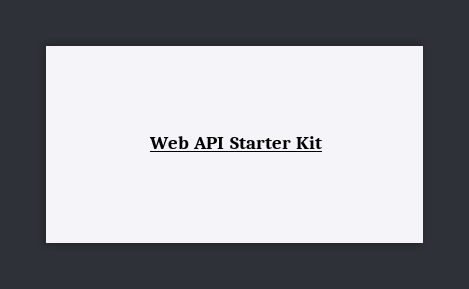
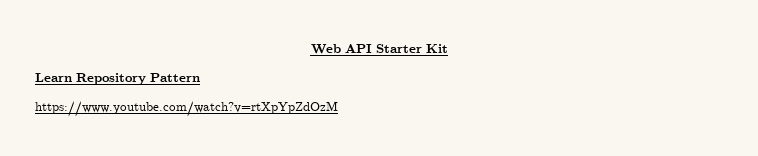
(322, 142) none -> [35,73,200,85] [35,101,338,117] // Learn Repository Pattern // https://www.youtube.com/watch?v=rtXpYpZdOzM

